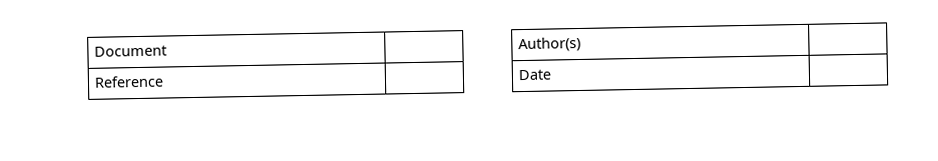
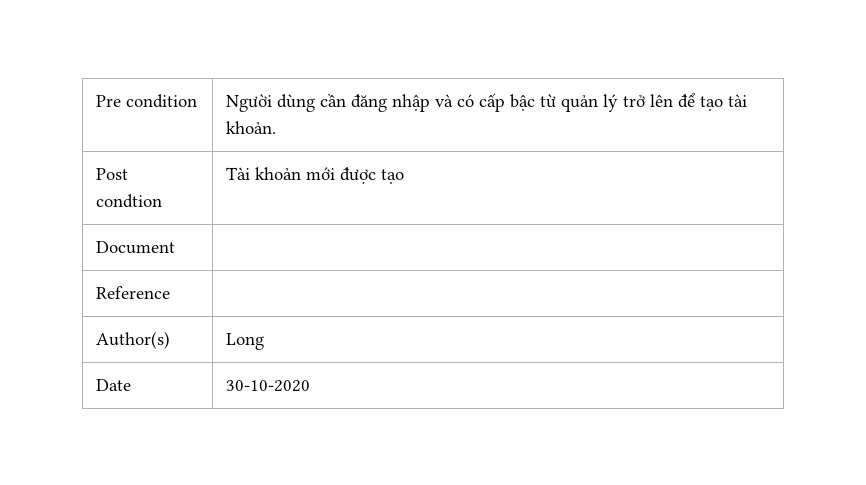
(94, 51) none -> [96,94,198,108] [226,93,748,112] [226,121,277,134] [96,168,129,180] [96,194,163,208] [226,167,405,184] Pre condition | Người dùng cần đăng nhập và có cấp bậc từ quản lý trở lên để tạo tài khoản. // Post condtion | Tài khoản mới được tạo //
(582, 44) none -> [226,333,265,350] Long
(552, 75) none -> [226,380,311,392] 30-10-2020

